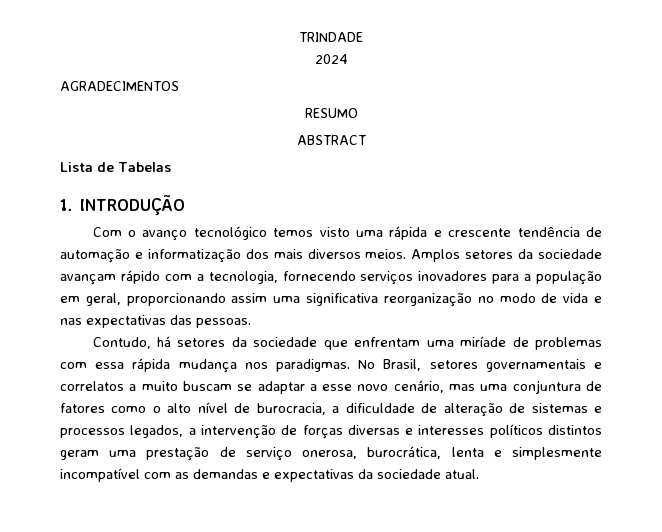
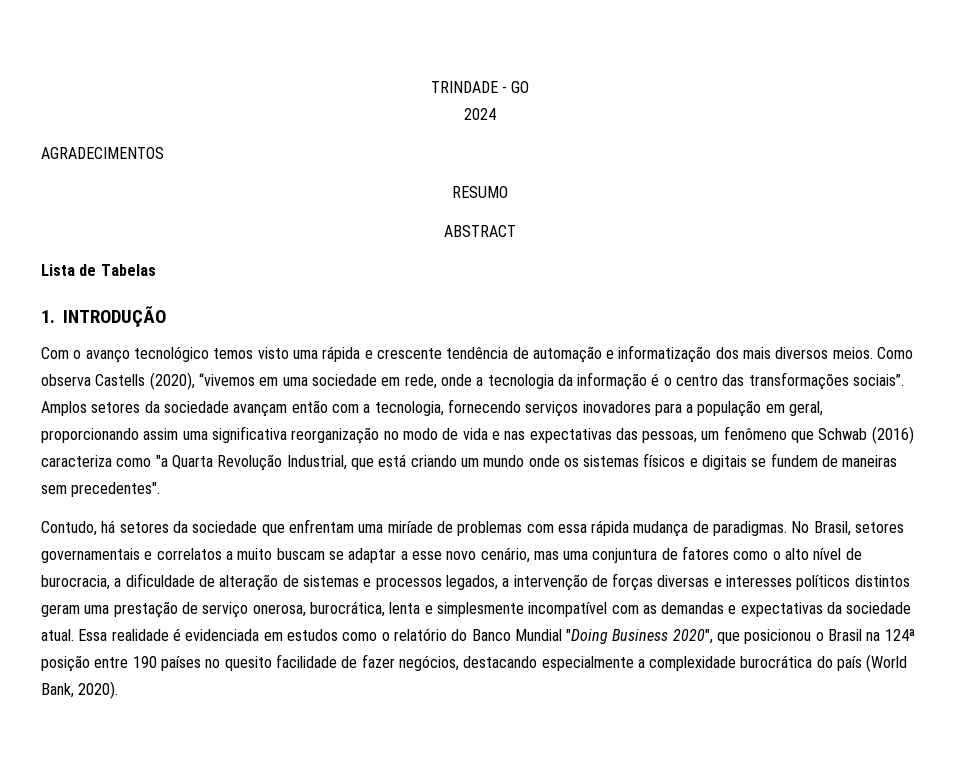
(363, 37) none -> [502,81,530,93] - GO
(407, 254) none -> [877,347,914,359] [41,372,905,390] Como observa Castells (2020), “vivemos em uma sociedade em rede, onde a tecnologia da informação é o centro das transformações sociais”.
[120,270,160,284] rápido -> [291,400,328,413] então
[196,318,251,328] pessoas. -> [642,426,914,444] [41,453,898,471] [41,482,161,497] pessoas, um fenômeno que Schwab (2016) caracteriza como "a Quarta Revolução Industrial, que está criando um mundo onde os sistemas físicos e digitais se fundem de maneiras sem precedentes".
[244,362,268,369] nos -> [692,521,709,533] de
(479, 474) none -> [78,628,915,644] [41,654,908,672] [41,681,119,699] Essa realidade é evidenciada em estudos como o relatório do Banco Mundial "Doing Business 2020", que posicionou o Brasil na 124ª posição entre 190 países no quesito facilidade de fazer negócios, destacando especialmente a complexidade burocrática do país (World Bank, 2020).

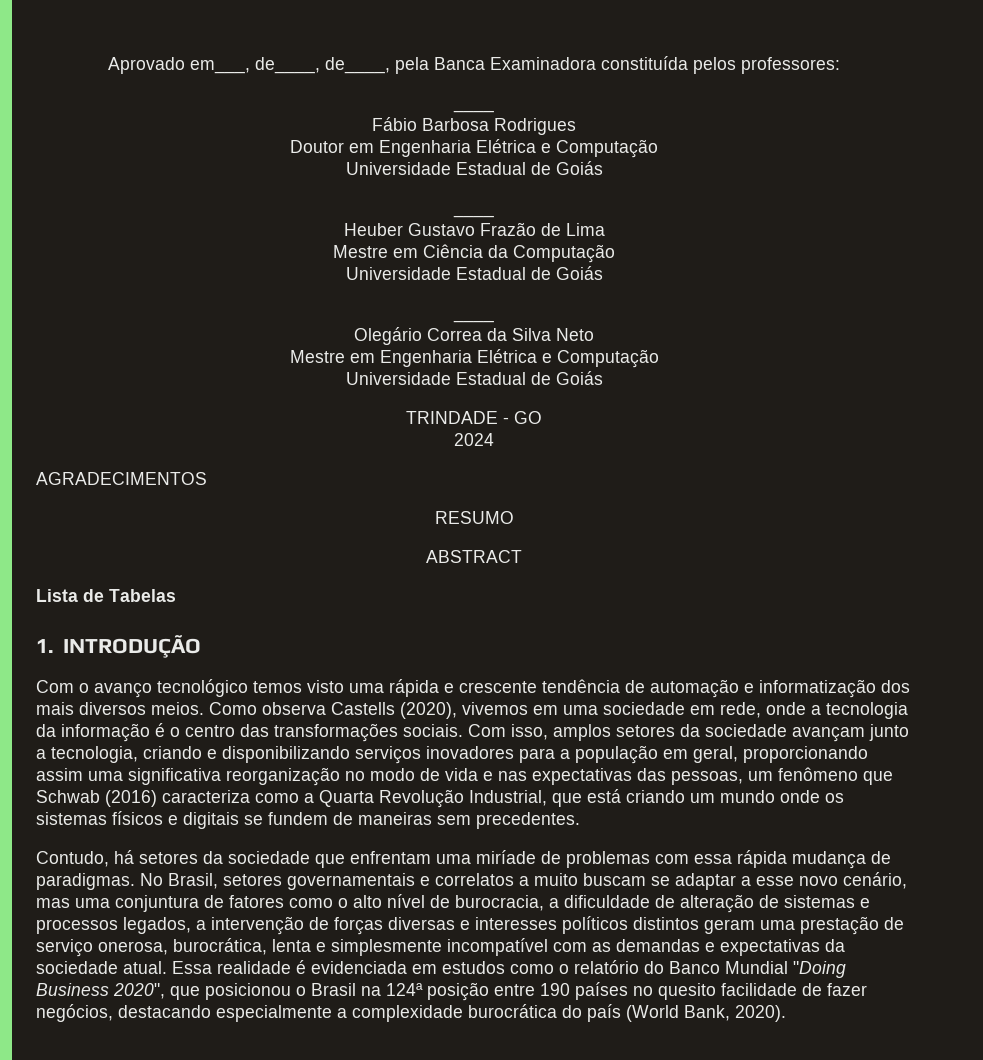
(430, 87) none -> [108,56,840,74] [453,109,494,113] [372,117,576,135] [290,139,658,158] [345,161,603,175] [453,214,494,218] [343,222,605,236] [333,244,615,263] [345,266,603,280] [453,319,494,323] [354,327,594,345] [289,349,659,368] [345,371,603,385] Aprovado em___, de____, de____, pela Banca Examinadora constituída pelos professores: // ____ // Fábio Barbosa Rodrigues // Doutor em Engenharia Elétrica e Computação // Universidade Estadual de Goiás // ____ // Heuber Gustavo Frazão de Lima // Mestre em Ciência da Computação // Universidade Estadual de Goiás // ____ // Olegário Correa da Silva Neto // Mestre em Engenharia Elétrica e Computação // Universidade Estadual de Goiás //
[198,373,255,386] “vivemos -> [462,702,528,715] vivemos
[853,374,905,386] [41,399,521,417] sociais”. Amplos setores da sociedade avançam então com a tecnologia, fornecendo -> [403,724,909,742] [36,746,350,763] sociais. Com isso, amplos setores da sociedade avançam junto a tecnologia, criando e disponibilizando
[155,455,168,467] "a -> [304,793,314,803] a
[71,482,161,497] precedentes". -> [476,812,580,829] precedentes.

